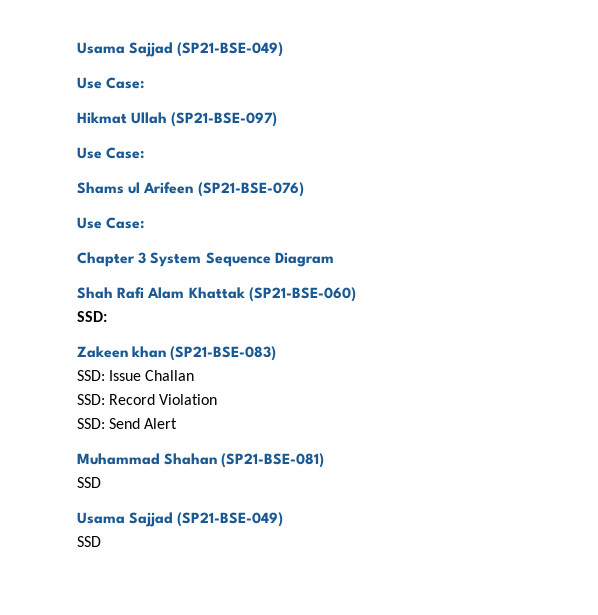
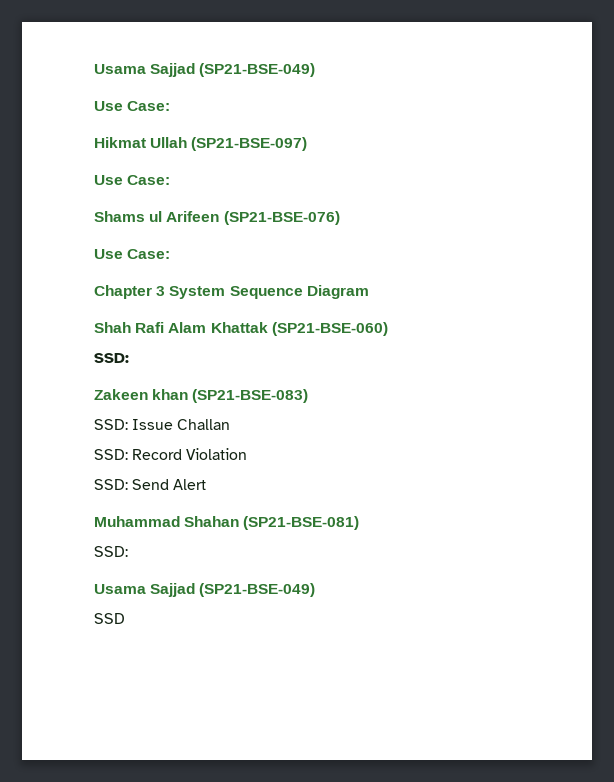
[77,477,101,488] SSD -> [94,546,128,557] SSD:

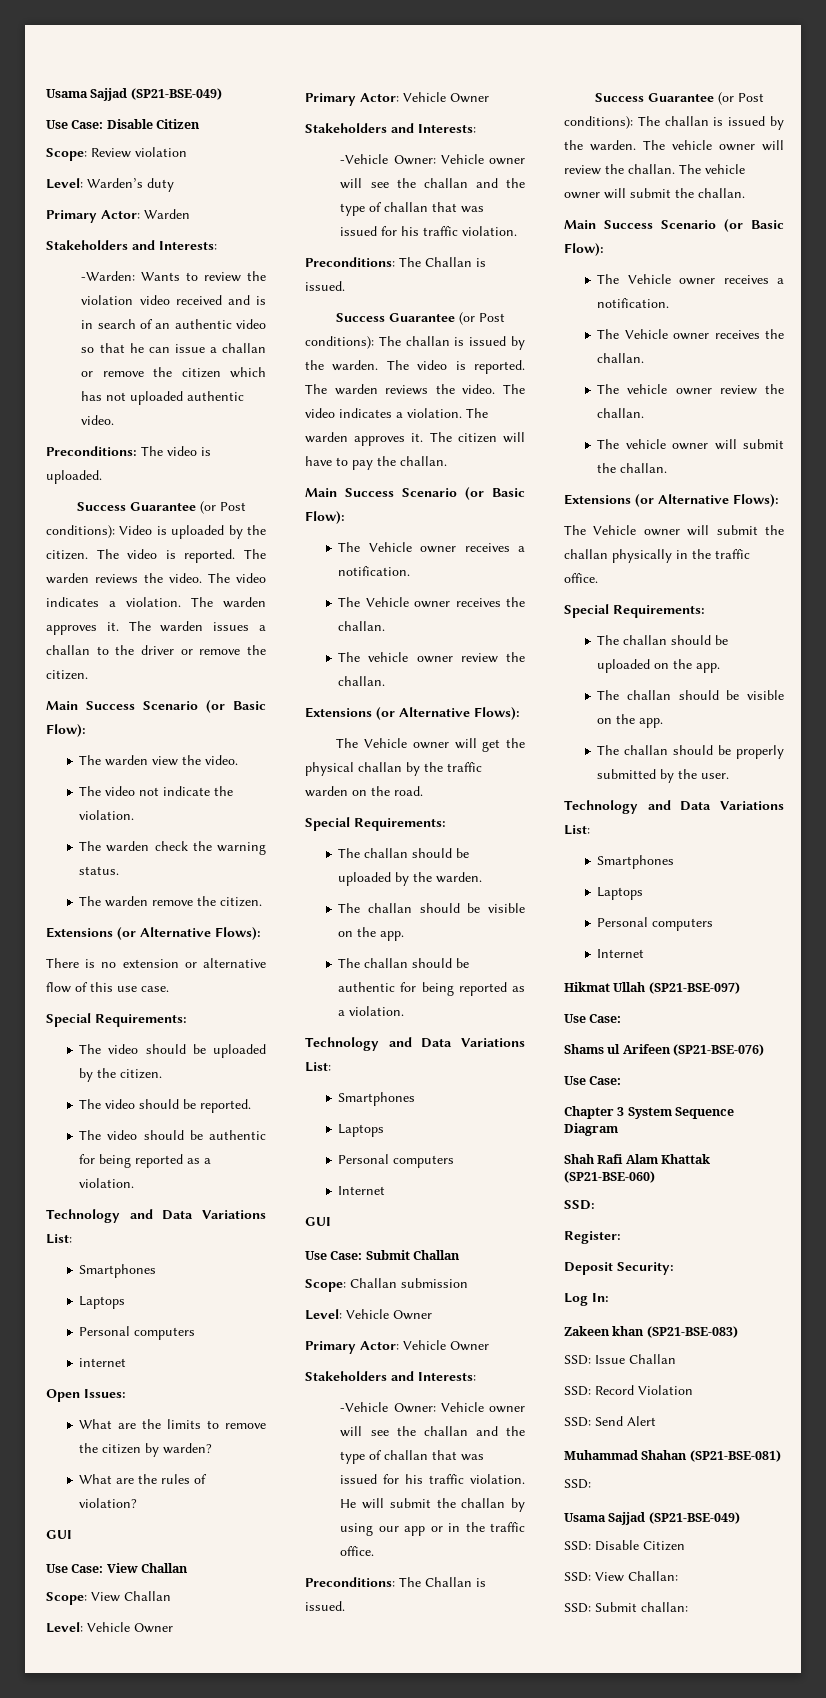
(171, 106) none -> [106,119,201,129] [46,147,187,161] [46,178,174,192] [46,209,190,223] [46,240,217,250] [81,271,266,282] [81,295,266,305] [81,319,266,329] [81,343,266,353] [81,367,266,378] [81,391,245,405] [81,415,115,425] [46,446,211,456] [46,470,102,484] [77,501,247,514] [46,525,266,539] [46,549,266,563] [46,573,266,584] [46,597,266,608] [46,621,266,635] [46,645,266,655] [46,670,88,680] [46,700,266,713] [46,724,86,737] [79,755,239,766] [79,786,234,796] [79,810,135,820] [79,841,266,855] [79,866,120,875] [79,896,263,907] [46,927,261,940] [46,958,266,968] [46,982,169,993] [46,1013,187,1027] [79,1044,266,1058] [79,1068,163,1082] [79,1099,252,1113] [79,1130,266,1140] [79,1154,212,1168] [79,1178,135,1188] [46,1209,266,1223] [46,1234,72,1244] [79,1264,157,1278] [79,1296,126,1309] [79,1326,196,1340] [79,1358,127,1367] [46,1389,126,1402] [79,1419,266,1429] [79,1443,213,1457] [79,1474,208,1484] [79,1498,138,1508] [46,1530,72,1539] [46,1563,189,1573] [46,1591,171,1605] [46,1622,173,1633] [305,92,489,106] [305,123,476,133] [340,154,525,165] [340,178,525,189] [340,202,485,216] [340,226,518,236] [305,257,486,267] [305,281,345,291] [336,312,506,325] [305,336,525,350] [305,360,525,374] [305,384,525,395] [305,408,488,418] [305,432,525,446] [305,456,447,470] [305,487,525,500] [305,511,345,524] [338,542,525,553] [338,566,411,576] [338,597,525,608] [338,621,386,631] [338,652,525,663] [338,676,386,686] [305,707,520,720] [336,738,525,752] [305,762,482,776] [305,786,423,797] [305,817,446,831] [338,848,470,858] [338,872,483,886] [338,903,525,913] [338,927,405,941] [338,958,470,968] [338,982,525,996] [338,1006,405,1016] [305,1037,525,1051] [305,1062,331,1072] [338,1092,416,1106] [338,1124,385,1137] [338,1154,455,1168] [338,1186,386,1195] [305,1217,331,1226] [305,1250,461,1260] [305,1278,468,1292] [305,1309,432,1320] [305,1340,489,1354] [305,1371,476,1381] [340,1402,525,1413] [340,1426,525,1437] [340,1450,485,1464] [340,1474,525,1484] [340,1498,525,1512] [340,1522,525,1536] [340,1546,375,1556] [305,1577,486,1587] [305,1601,345,1611] [595,92,765,105] [564,116,784,130] [564,140,784,151] [564,164,745,175] [564,188,745,199] [564,219,784,232] [564,243,604,256] [597,274,784,285] [597,298,670,308] [597,329,784,340] [597,353,645,363] [597,384,784,395] [597,408,645,418] [597,439,784,450] [597,463,668,473] [564,494,779,507] [564,525,784,536] [564,549,750,563] [564,573,598,583] [564,604,705,618] [597,635,729,645] [597,659,721,673] [597,690,784,700] [597,714,664,728] [597,745,784,759] [597,769,730,783] [564,800,784,814] [564,825,590,835] [597,855,675,869] [597,887,644,900] [597,917,714,931] [597,949,645,958] Disable Citizen // Scope: Review violation // Level: Warden’s duty // Primary Actor: Warden // Stakeholders and Interests: // -Warden: Wants to review the violation video received and is in search of an authentic video so that he can issue a challan or remove the citizen which has not uploaded authentic video. // Preconditions: The video is uploaded. // Success Guarantee (or Post conditions): Video is uploaded by the citizen. The video is reported. The warden reviews the video. The video indicates a violation. The warden approves it. The warden issues a challan to the driver or remove the citizen. // Main Success Scenario (or Basic Flow): // The warden view the video. // The video not indicate the violation. // The warden check the warning status. // The warden remove the citizen. // Extensions (or Alternative Flows): // There is no extension or alternative flow of this use case. // Special Requirements: // The video should be uploaded by the citizen. // The video should be reported. // The video should be authentic for being reported as a violation. // Technology and Data Variations List: // Smartphones // Laptops // Personal computers // internet // Open Issues: // What are the limits to remove the citizen by warden? // What are the rules of violation? // GUI // Use Case: View Challan // Scope: View Challan // Level: Vehicle Owner // Primary Actor: Vehicle Owner // Stakeholders and Interests: // -Vehicle Owner: Vehicle owner will see the challan and the type of challan that was issued for his traffic violation. // Preconditions: The Challan is issued. // Success Guarantee (or Post conditions): The challan is issued by the warden. The video is reported. The warden reviews the video. The video indicates a violation. The warden approves it. The citizen will have to pay the challan. // Main Success Scenario (or Basic Flow): // The Vehicle owner receives a notification. // The Vehicle owner receives the challan. // The vehicle owner review the challan. // Extensions (or Alternative Flows): // The Vehicle owner will get the physical challan by the traffic warden on the road. // Special Requirements: // The challan should be uploaded by the warden. // The challan should be visible on the app. // The challan should be authentic for being reported as a violation. // Technology and Data Variations List: // Smartphones // Laptops // Personal computers // Internet // GUI // Use Case: Submit Challan // Scope: Challan submission // Level: Vehicle Owner // Primary Actor: Vehicle Owner // Stakeholders and Interests: // -Vehicle Owner: Vehicle owner will see the challan and the type of challan that was issued for his traffic violation. He will submit the challan by using our app or in the traffic office. // Preconditions: The Challan is issued. // Success Guarantee (or Post conditions): The challan is issued by the warden. The vehicle owner will review the challan. The vehicle owner will submit the challan. // Main Success Scenario (or Basic Flow): // The Vehicle owner receives a notification. // The Vehicle owner receives the challan. // The vehicle owner review the challan. // The vehicle owner will submit the challan. // Extensions (or Alternative Flows): // The Vehicle owner will submit the challan physically in the traffic office. // Special Requirements: // The challan should be uploaded on the app. // The challan should be visible on the app. // The challan should be properly submitted by the user. // Technology and Data Variations List: // Smartphones // Laptops // Personal computers // Internet
(129, 358) none -> [564,1231,621,1244] [564,1262,674,1275] [564,1293,609,1306] // Register: // Deposit Security: // Log In:
[94,613,125,624] SSD -> [564,1540,685,1551] [564,1571,678,1582] [564,1602,688,1613] SSD: Disable Citizen // SSD: View Challan: // SSD: Submit challan:

